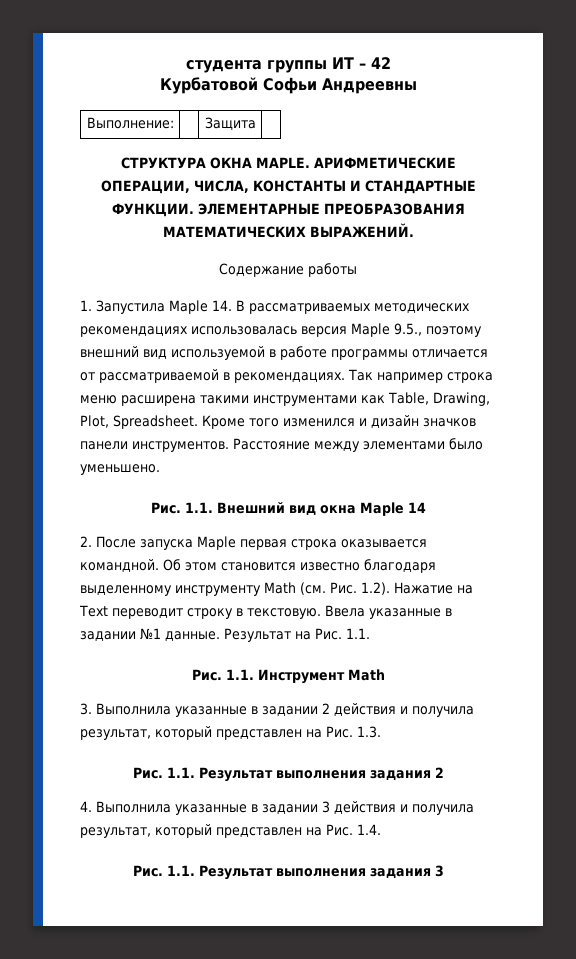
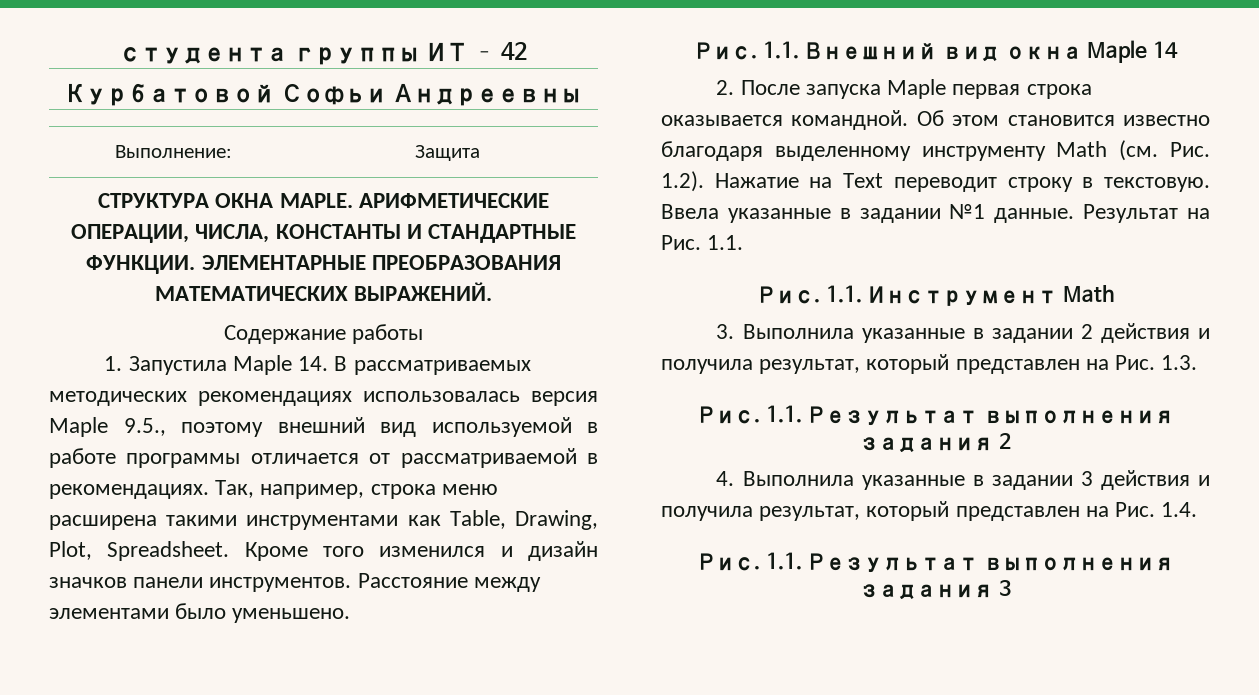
[348,369,443,383] Так например -> [215,480,365,499] Так, например,

